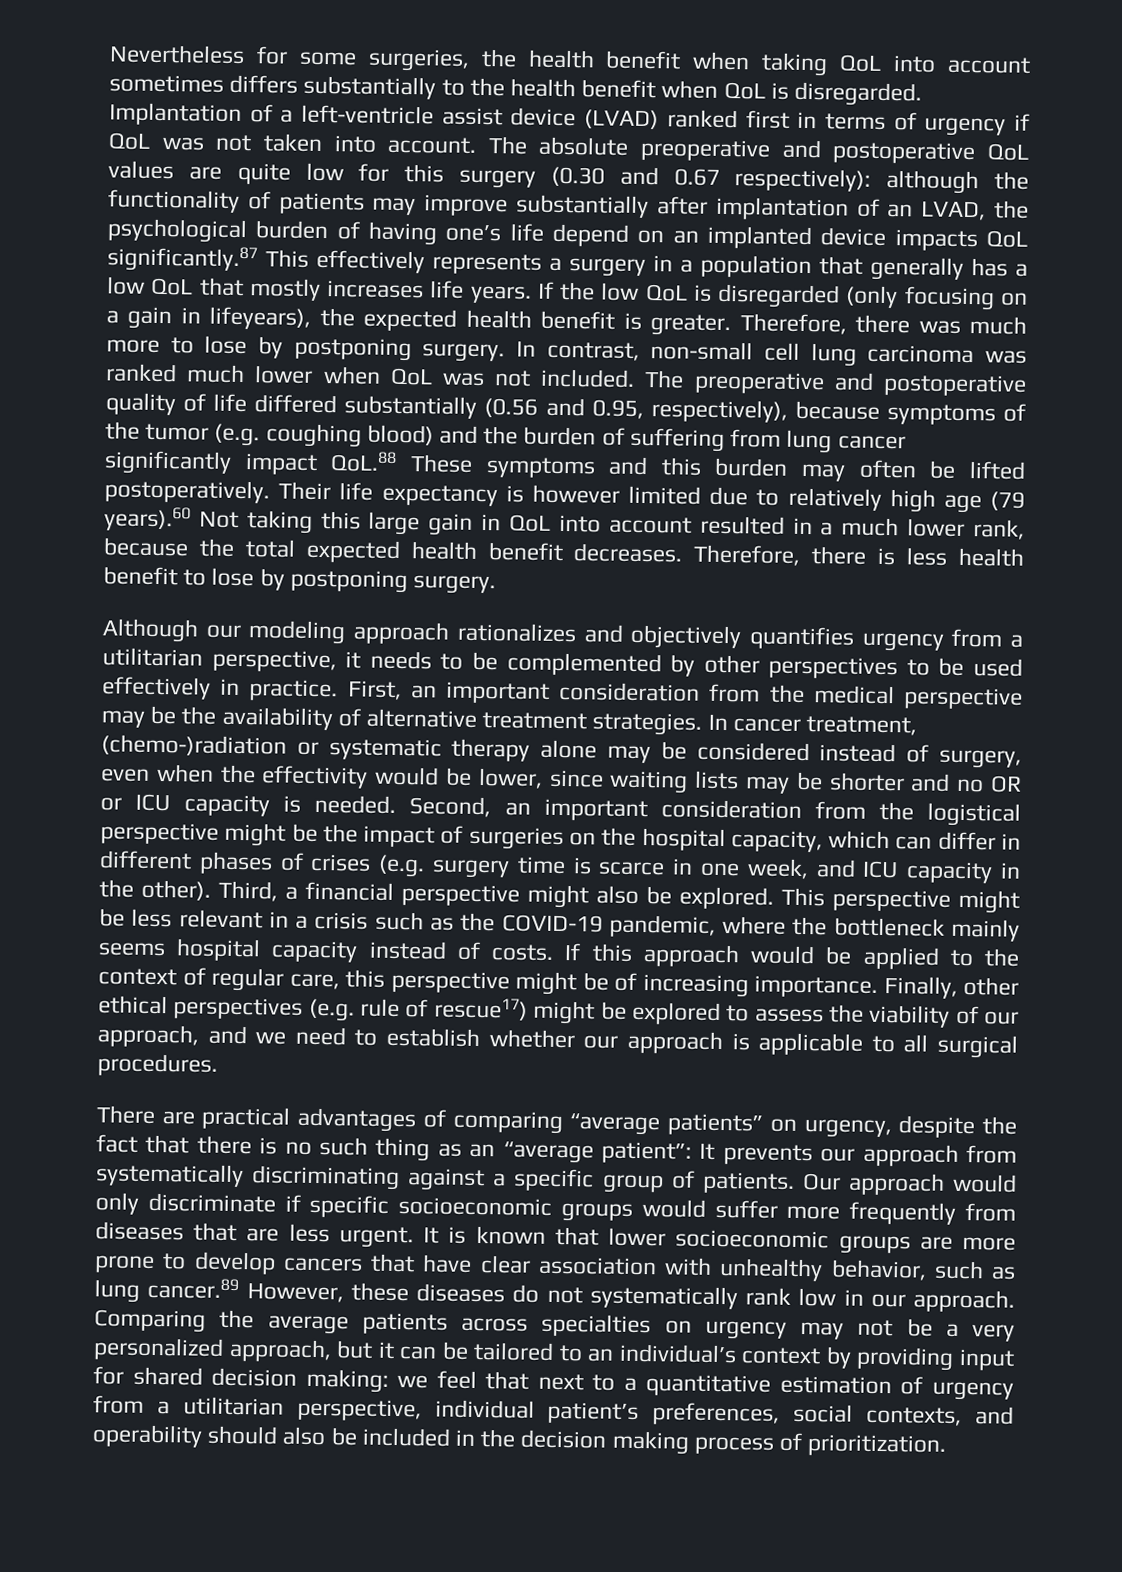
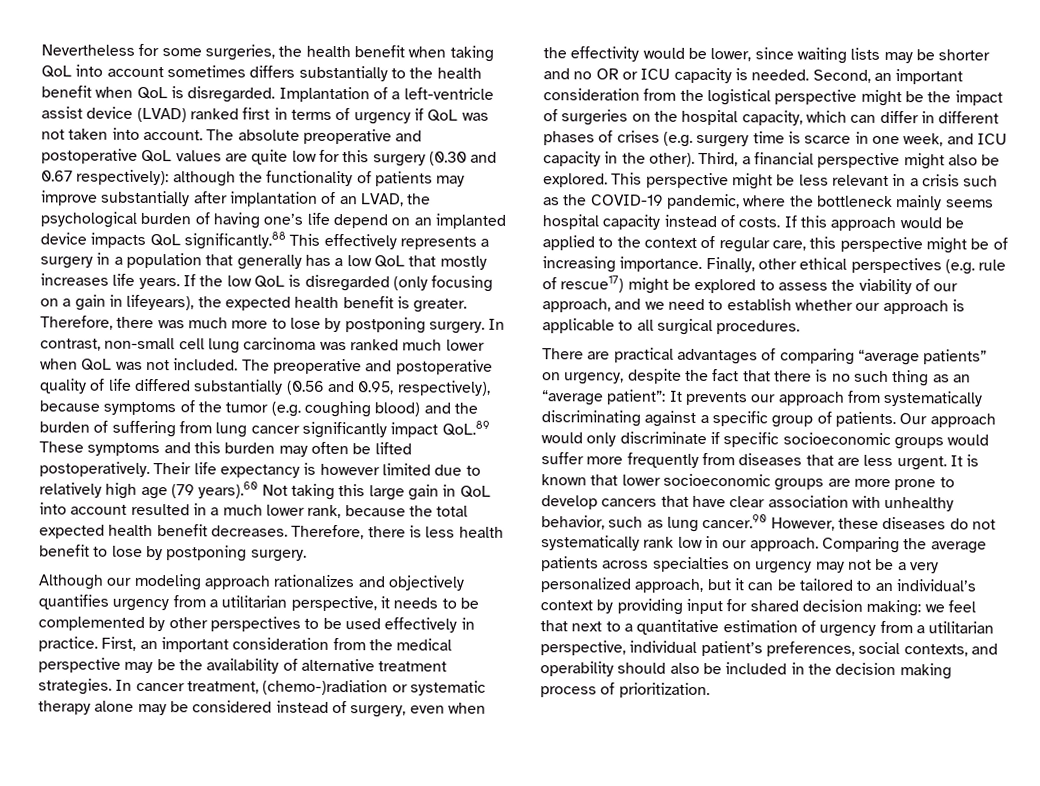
[107,245,258,273] significantly.87 -> [183,231,286,250] significantly.88
[330,451,398,472] QoL.88 -> [441,420,490,436] QoL.89
[147,1277,240,1300] cancer.89 -> [702,513,768,529] cancer.90

